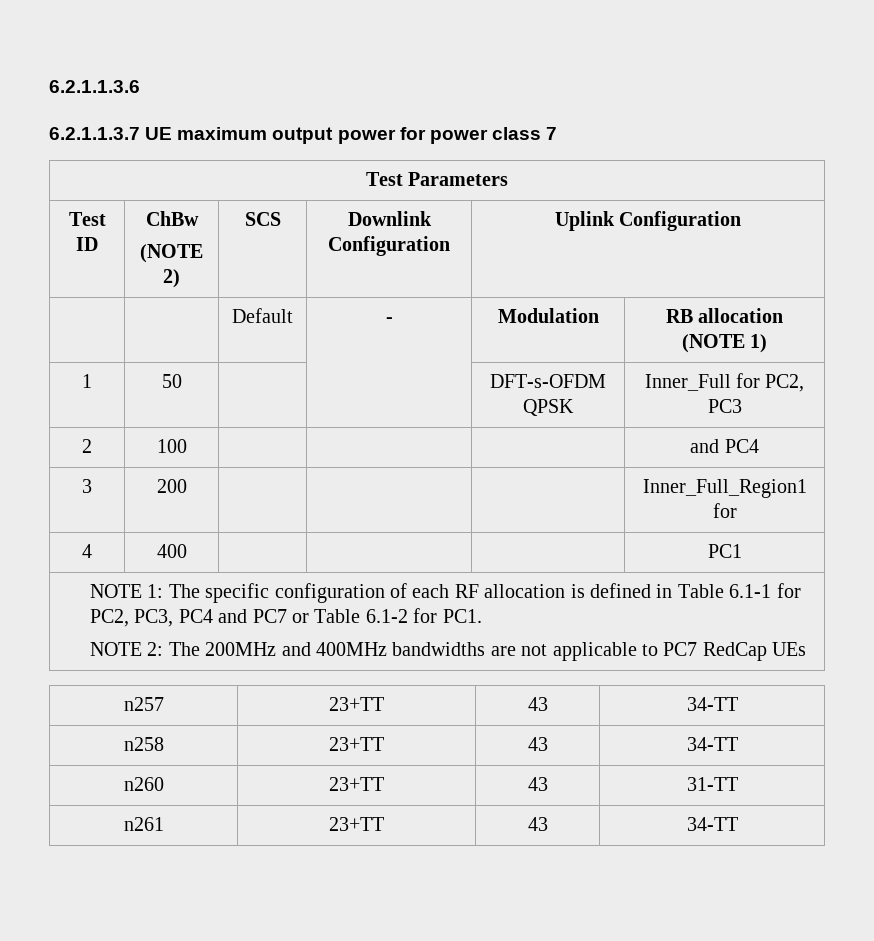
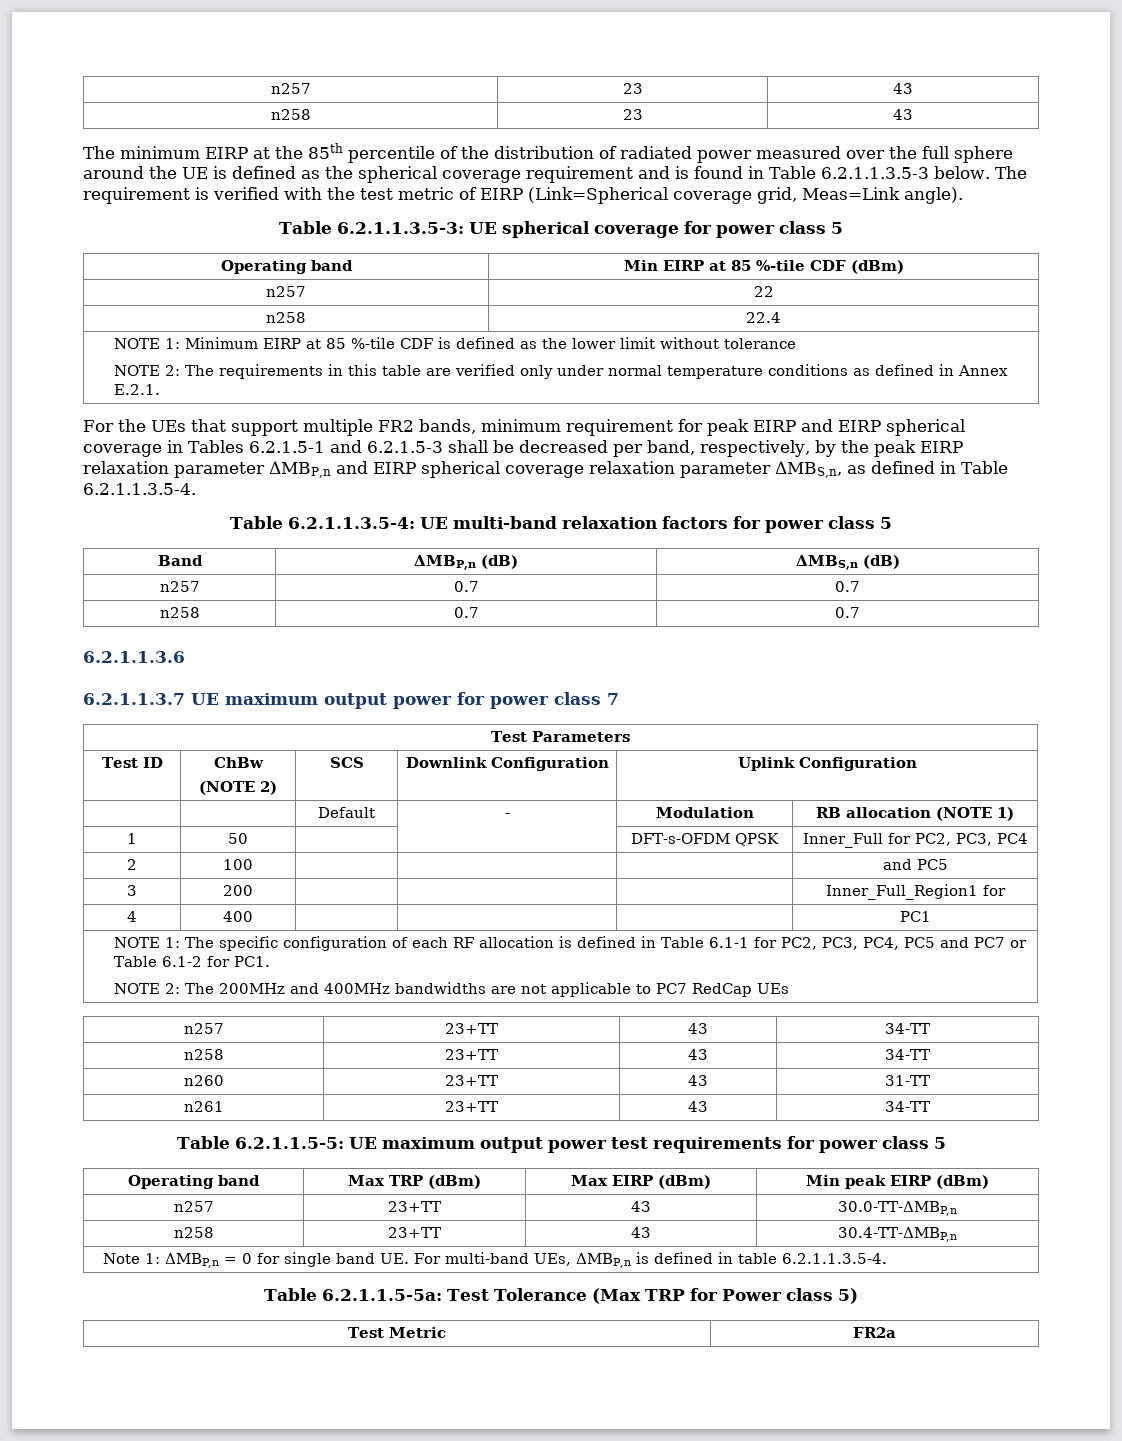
(49, 86) none -> [270,83,311,94] [622,83,643,94] [893,83,913,94] [270,109,311,120] [622,109,643,120] [893,109,913,120] [83,143,1013,163] [83,166,1027,183] [83,187,963,204] [279,221,843,238] [220,260,353,274] [623,260,904,274] [266,286,306,297] [753,286,774,297] [266,312,306,323] [746,312,781,323] [113,337,796,349] [113,364,1008,379] [113,384,160,395] [83,419,965,436] [83,440,963,457] [83,461,1008,478] [83,483,196,495] [230,516,892,533] [157,555,203,566] [414,555,518,570] [795,555,900,570] [159,581,200,592] [453,581,479,592] [835,581,860,592] [159,607,200,618] [453,607,479,618] [835,607,860,618] n257 | 23 | 43 // n258 | 23 | 43 // The minimum EIRP at the 85th percentile of the distribution of radiated power measured over the full sphere around the UE is defined as the spherical coverage requirement and is found in Table 6.2.1.1.3.5-3 below. The requirement is verified with the test metric of EIRP (Link=Spherical coverage grid, Meas=Link angle). // Table 6.2.1.1.3.5-3: UE spherical coverage for power class 5 // Operating band | Min EIRP at 85 %-tile CDF (dBm) // n257 | 22 // n258 | 22.4 // NOTE 1: Minimum EIRP at 85 %-tile CDF is defined as the lower limit without tolerance // NOTE 2: The requirements in this table are verified only under normal temperature conditions as defined in Annex E.2.1. // For the UEs that support multiple FR2 bands, minimum requirement for peak EIRP and EIRP spherical coverage in Tables 6.2.1.5-1 and 6.2.1.5-3 shall be decreased per band, respectively, by the peak EIRP relaxation parameter ΔMBP,n and EIRP spherical coverage relaxation parameter ΔMBS,n, as defined in Table 6.2.1.1.3.5-4. // Table 6.2.1.1.3.5-4: UE multi-band relaxation factors for power class 5 // Band | ΔMBP,n (dB) | ΔMBS,n (dB) // n257 | 0.7 | 0.7 // n258 | 0.7 | 0.7 //
[707,399,742,413] PC3 -> [955,833,1028,846] PC3, PC4
[724,439,759,453] PC4 -> [916,859,948,870] PC5
[178,609,213,623] PC4 -> [862,937,935,950] PC4, PC5
(738, 824) none -> [176,1136,946,1153] [128,1175,260,1189] [348,1175,481,1189] [571,1175,711,1189] [806,1175,989,1189] [173,1201,214,1212] [388,1201,441,1212] [631,1201,651,1212] [837,1201,958,1216] [173,1227,214,1238] [388,1227,441,1238] [631,1227,651,1238] [837,1227,958,1242] [102,1252,888,1268] [263,1288,859,1304] [348,1327,446,1338] [853,1327,896,1338] // Table 6.2.1.1.5-5: UE maximum output power test requirements for power class 5 // Operating band | Max TRP (dBm) | Max EIRP (dBm) | Min peak EIRP (dBm) // n257 | 23+TT | 43 | 30.0-TT-ΔMBP,n // n258 | 23+TT | 43 | 30.4-TT-ΔMBP,n // Note 1: ΔMBP,n = 0 for single band UE. For multi-band UEs, ΔMBP,n is defined in table 6.2.1.1.3.5-4. // Table 6.2.1.1.5-5a: Test Tolerance (Max TRP for Power class 5) // Test Metric | FR2a

